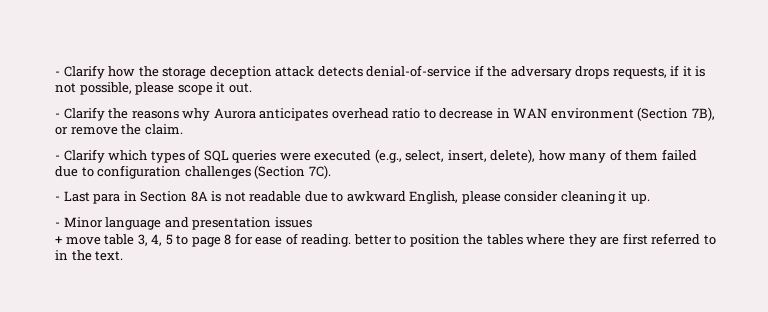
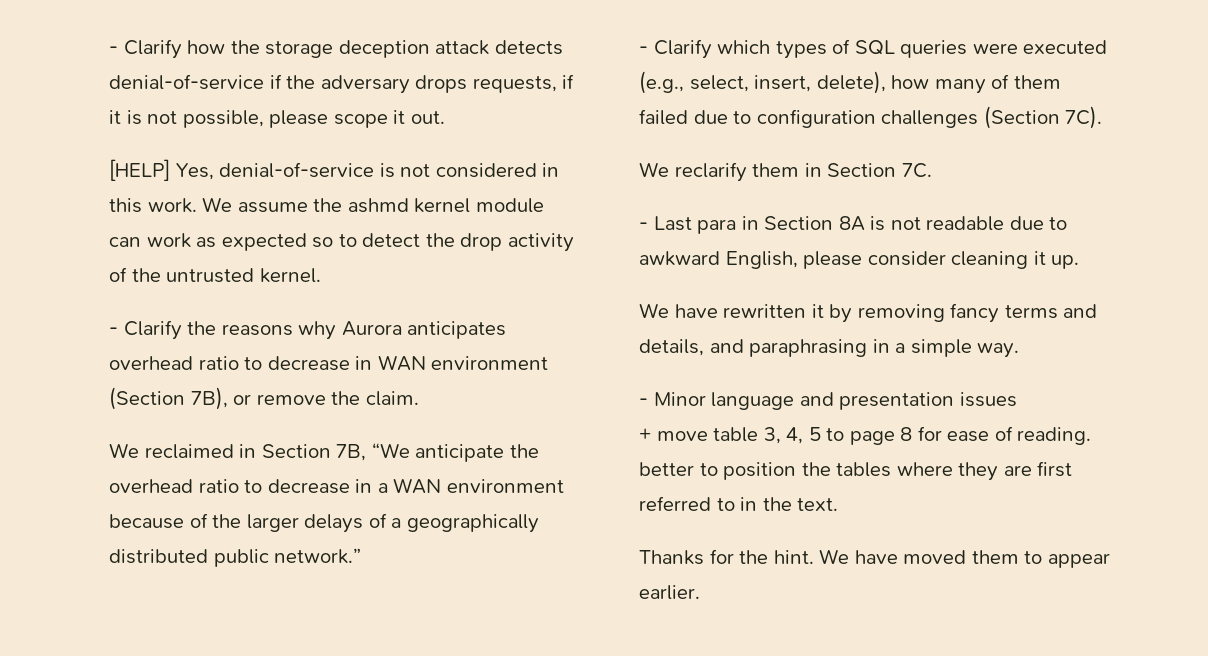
(252, 88) none -> [109,159,560,181] [109,197,544,213] [109,233,574,252] [109,267,321,283] // [HELP] Yes, denial-of-service is not considered in this work. We assume the ashmd kernel module can work as expected so to detect the drop activity of the untrusted kernel.
(183, 129) none -> [109,443,539,462] [109,478,564,494] [109,513,539,533] [109,548,362,567] // We reclaimed in Section 7B, “We anticipate the overhead ratio to decrease in a WAN environment because of the larger delays of a geographically distributed public network.”
(331, 172) none -> [639,162,932,182] // We reclarify them in Section 7C.
(650, 199) none -> [639,303,1098,323] [639,339,1020,358] // We have rewritten it by removing fancy terms and details, and paraphrasing in a simple way.
(124, 256) none -> [639,549,1110,568] [639,585,700,600] // Thanks for the hint. We have moved them to appear earlier.

